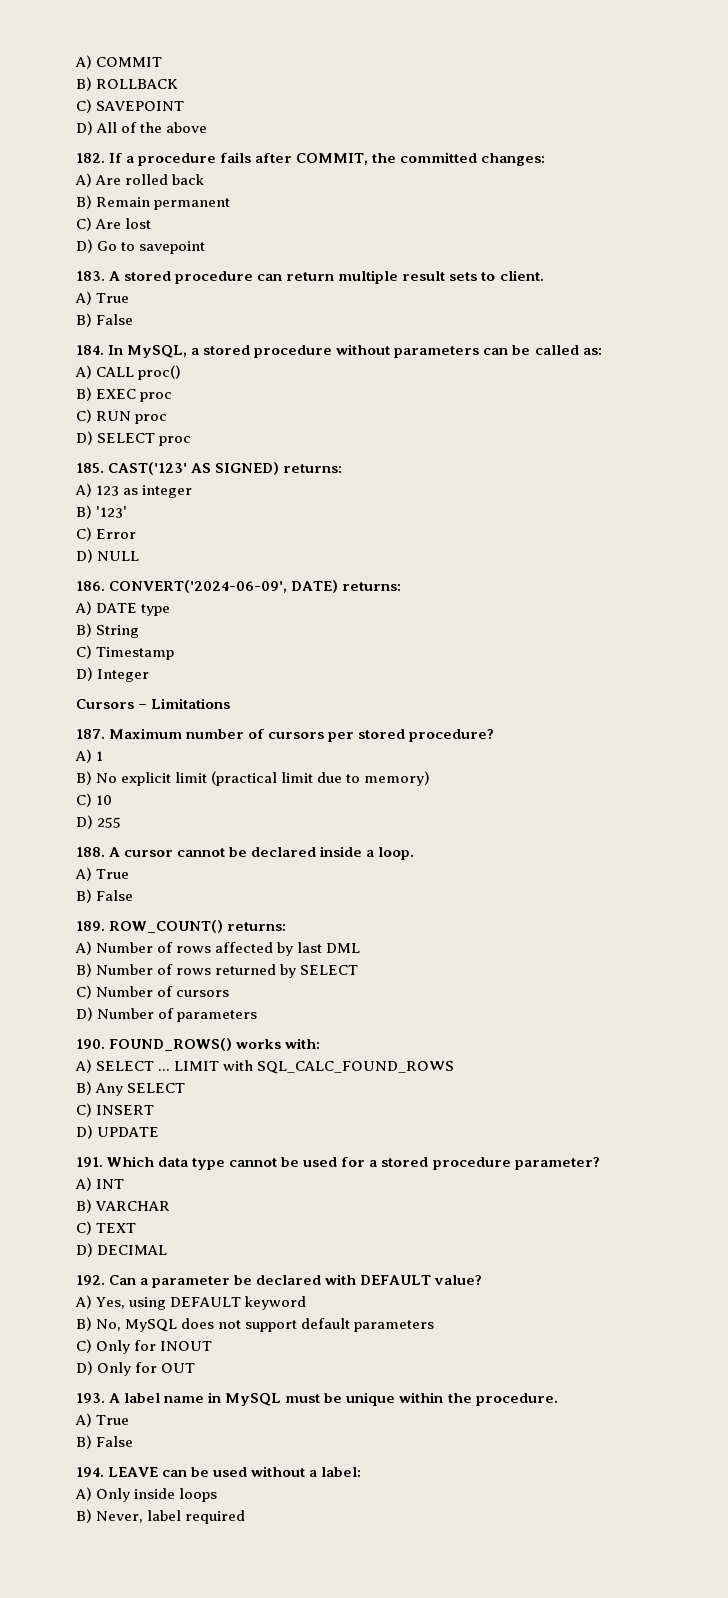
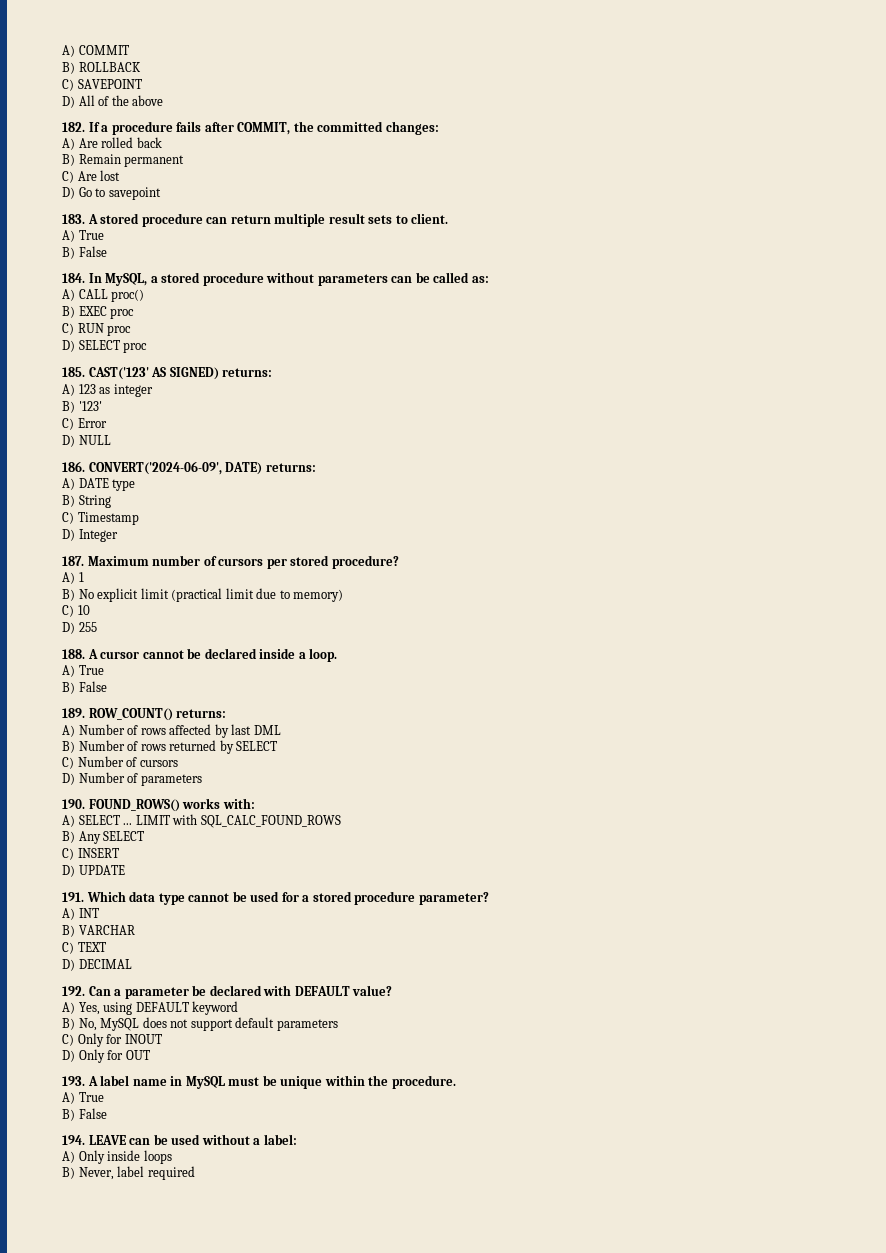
[76,698,231,709] // Cursors – Limitations -> (118, 535) none

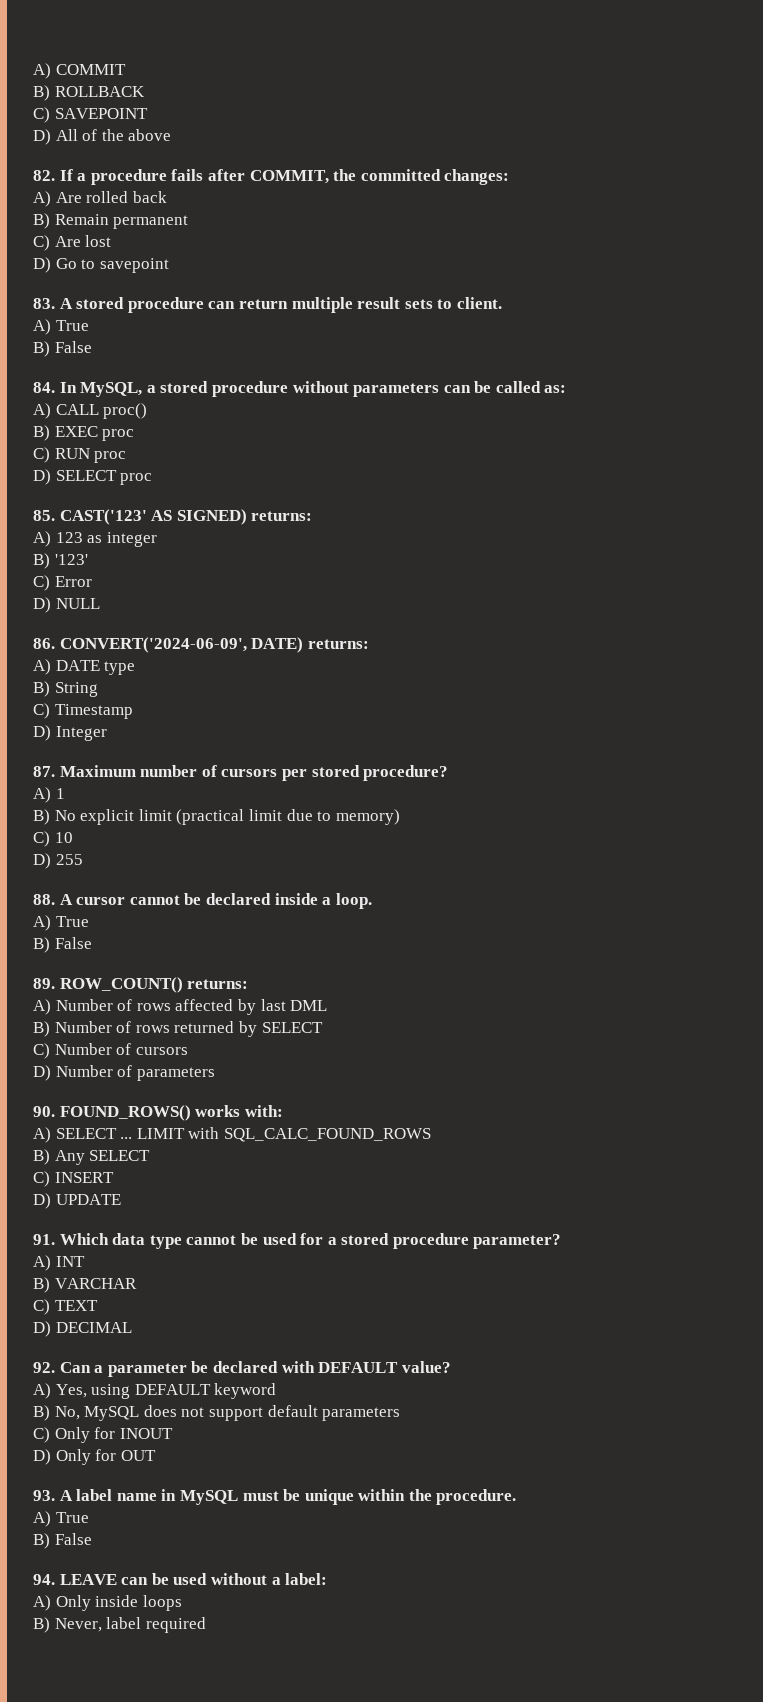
[62,122,85,132] 182. -> [33,170,55,181] 82.
[62,214,85,224] 183. -> [33,298,55,309] 83.
[62,273,85,283] 184. -> [33,382,55,393] 84.
[62,367,85,377] 185. -> [33,510,55,521] 85.
[62,461,85,472] 186. -> [33,638,55,649] 86.
[62,556,84,566] 187. -> [33,766,55,777] 87.
[62,649,85,659] 188. -> [33,894,55,905] 88.
[62,708,85,718] 189. -> [33,978,55,989] 89.
[62,799,85,809] 190. -> [33,1106,55,1117] 90.
[62,892,84,902] 191. -> [33,1234,55,1245] 91.
[62,986,85,996] 192. -> [33,1362,55,1373] 92.
[62,1076,85,1086] 193. -> [33,1490,55,1501] 93.
[62,1135,85,1145] 194. -> [33,1574,55,1585] 94.

